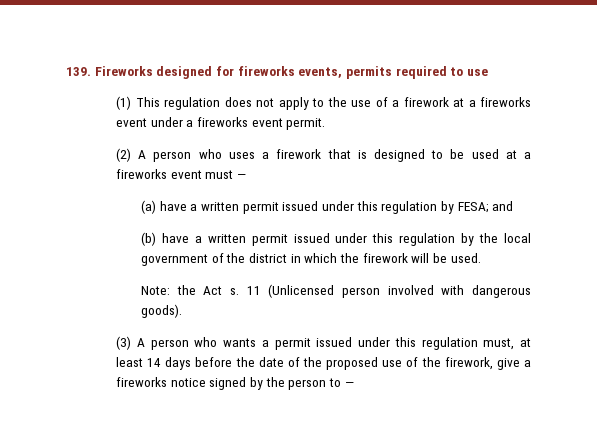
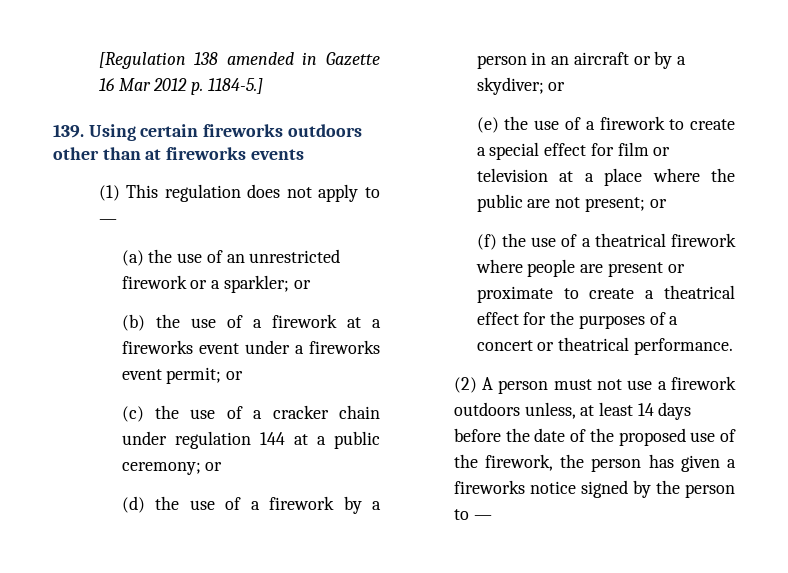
[66,66,488,79] 139. Fireworks designed for fireworks events, permits required to use -> [98,52,380,69] [98,78,263,95] [53,124,362,141] [53,147,304,160] [Regulation 138 amended in Gazette 16 Mar 2012 p. 1184-5.] // 139. Using certain fireworks outdoors other than at fireworks events
(325, 102) none -> [98,219,117,224] [121,249,341,266] [121,275,311,293] [121,314,145,331] — // (a) the use of an unrestricted firework or a sparkler; or // (b)
[286,118,326,130] [116,148,532,162] [116,169,246,179] [141,200,514,214] [141,232,532,246] [141,253,481,266] [141,284,532,298] [141,304,183,318] [116,336,515,350] permit. // (2) A person who uses a firework that is designed to be used at a fireworks event must — // (a) have a written permit issued under this regulation by FESA; and // (b) have a written permit issued under this regulation by the local government of the district in which the firework will be used. // Note: the Act s. 11 (Unlicensed person involved with dangerous goods). // (3) A person who wants a permit issued under this regulation must, -> [166,367,244,384] [121,405,381,422] [121,431,381,449] [121,462,223,475] [121,496,382,514] [476,51,687,69] [476,77,566,95] [476,116,735,133] [476,142,671,160] [476,168,735,186] [476,194,667,212] [476,233,736,250] [475,259,685,277] [476,285,735,303] [476,311,679,329] [476,337,733,355] [453,376,736,394] [453,402,576,419] permit; or // (c) the use of a cracker chain under regulation 144 at a public ceremony; or // (d) the use of a firework by a person in an aircraft or by a skydiver; or // (e) the use of a firework to create a special effect for film or television at a place where the public are not present; or // (f) the use of a theatrical firework where people are present or proximate to create a theatrical effect for the purposes of a concert or theatrical performance. // (2) A person must not use a firework outdoors unless,
[496,358,520,370] give -> [560,454,720,472] the person has given

